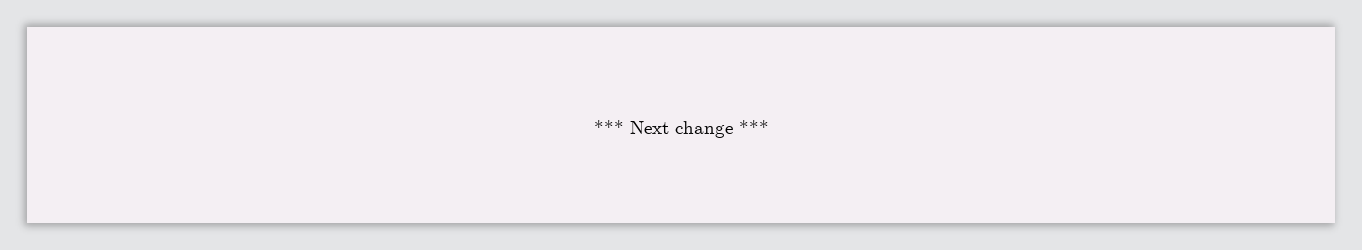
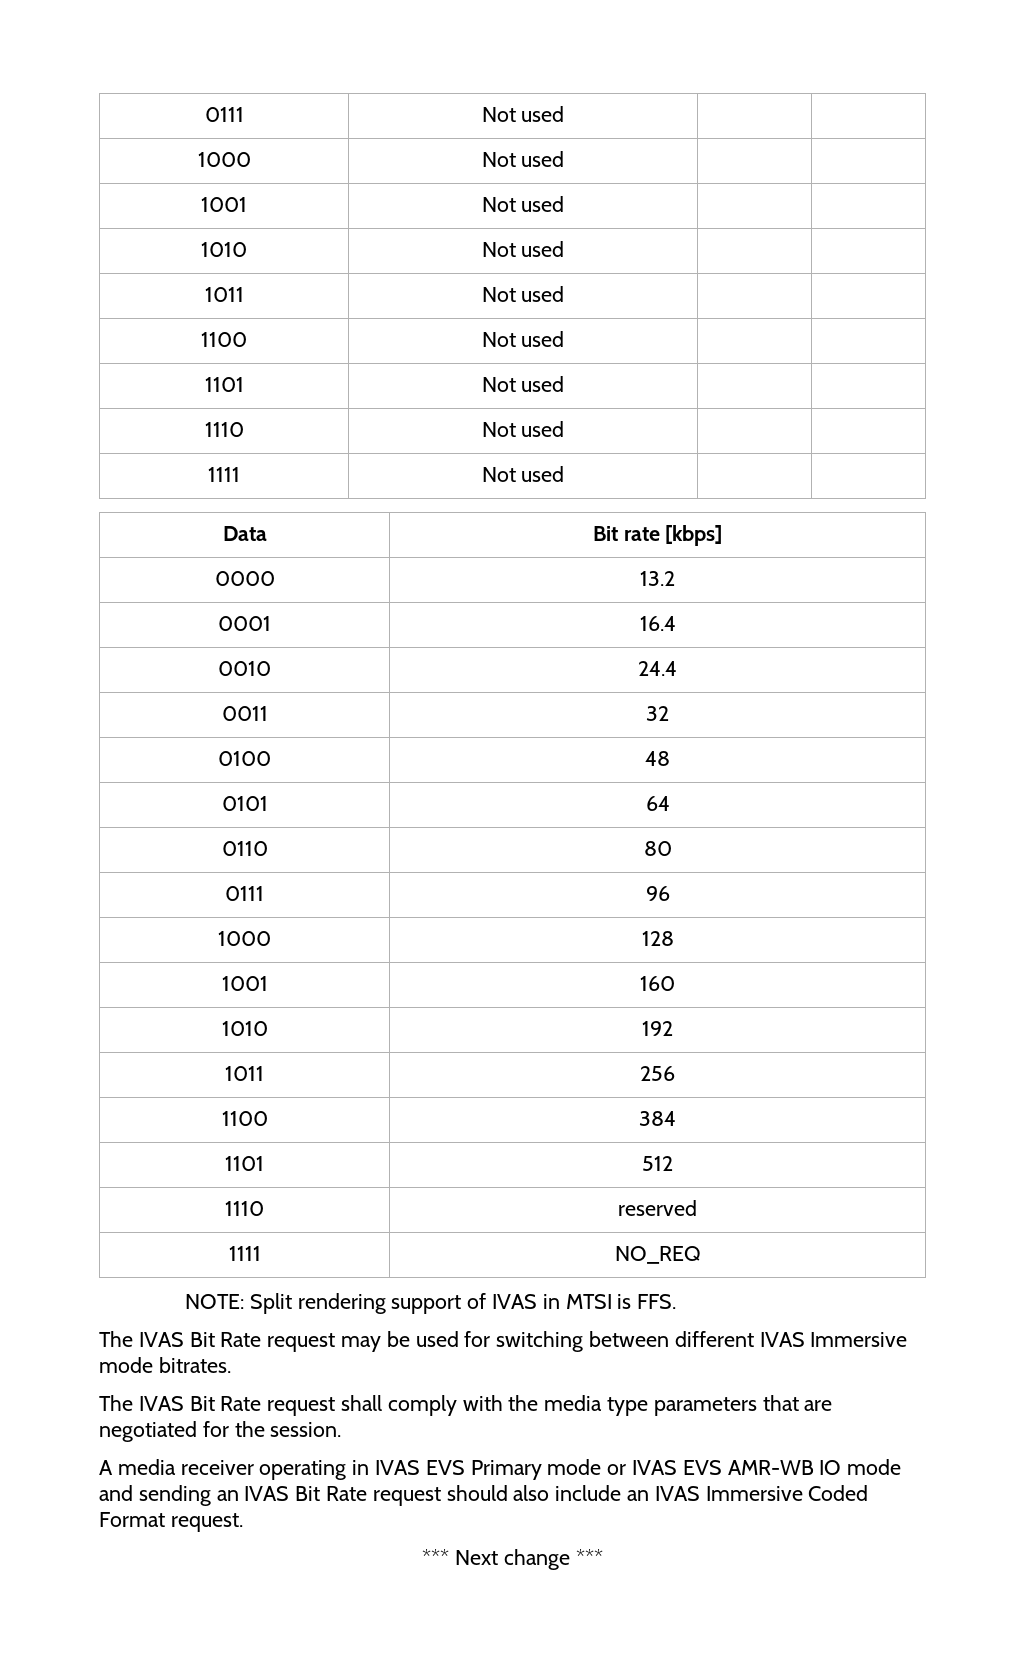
(593, 127) none -> [204,107,244,122] [481,106,565,122] [197,152,251,167] [481,151,565,167] [201,197,247,212] [481,196,565,212] [201,242,247,257] [481,241,565,257] [204,287,244,302] [481,286,565,302] [201,332,247,347] [481,331,565,347] [204,377,244,392] [481,376,565,392] [204,422,244,437] [481,421,565,437] [208,467,240,482] [481,466,565,482] [222,526,267,541] [592,525,723,546] [214,571,275,586] [640,571,675,586] [218,616,271,631] [639,616,676,631] [218,661,271,676] [638,661,677,676] [221,706,268,721] [646,706,669,721] [218,751,271,766] [645,751,670,766] [221,796,268,811] [645,796,670,811] [221,841,268,856] [643,841,672,856] [225,886,264,901] [645,886,670,901] [218,931,271,946] [641,931,674,946] [221,976,268,991] [640,976,675,991] [221,1021,268,1036] [642,1021,673,1036] [225,1066,264,1081] [640,1066,675,1081] [221,1111,268,1126] [639,1111,676,1126] [225,1156,264,1171] [642,1156,673,1171] [225,1201,264,1216] [618,1200,697,1216] [228,1246,261,1261] [614,1246,701,1264] [184,1293,677,1314] [99,1331,908,1352] [99,1357,231,1373] [99,1395,833,1416] [99,1421,342,1442] [99,1459,902,1480] [99,1485,869,1506] [99,1512,243,1532] 0111 | Not used | | // 1000 | Not used | | // 1001 | Not used | | // 1010 | Not used | | // 1011 | Not used | | // 1100 | Not used | | // 1101 | Not used | | // 1110 | Not used | | // 1111 | Not used | | // Data | Bit rate [kbps] // 0000 | 13.2 // 0001 | 16.4 // 0010 | 24.4 // 0011 | 32 // 0100 | 48 // 0101 | 64 // 0110 | 80 // 0111 | 96 // 1000 | 128 // 1001 | 160 // 1010 | 192 // 1011 | 256 // 1100 | 384 // 1101 | 512 // 1110 | reserved // 1111 | NO_REQ // NOTE: Split rendering support of IVAS in MTSI is FFS. // The IVAS Bit Rate request may be used for switching between different IVAS Immersive mode bitrates. // The IVAS Bit Rate request shall comply with the media type parameters that are negotiated for the session. // A media receiver operating in IVAS EVS Primary mode or IVAS EVS AMR-WB IO mode and sending an IVAS Bit Rate request should also include an IVAS Immersive Coded Format request. //

